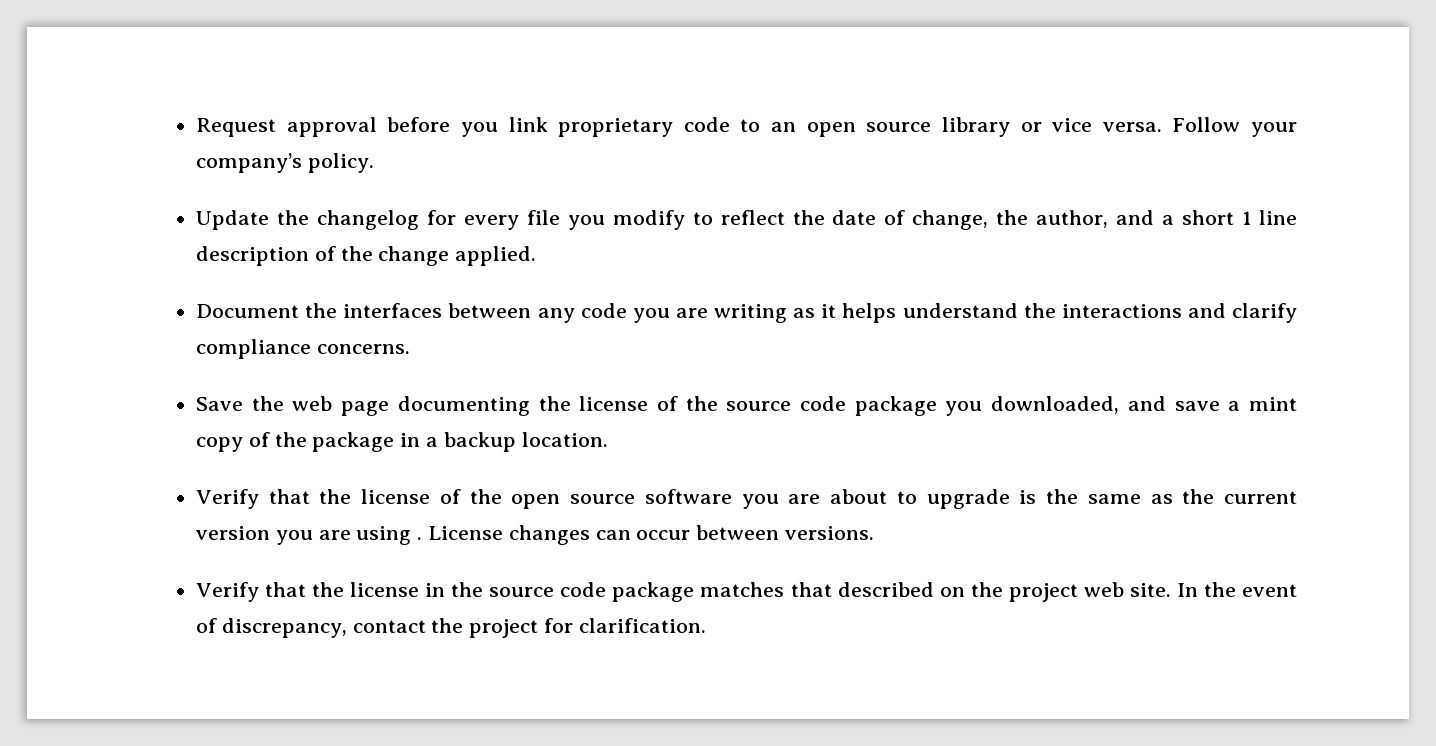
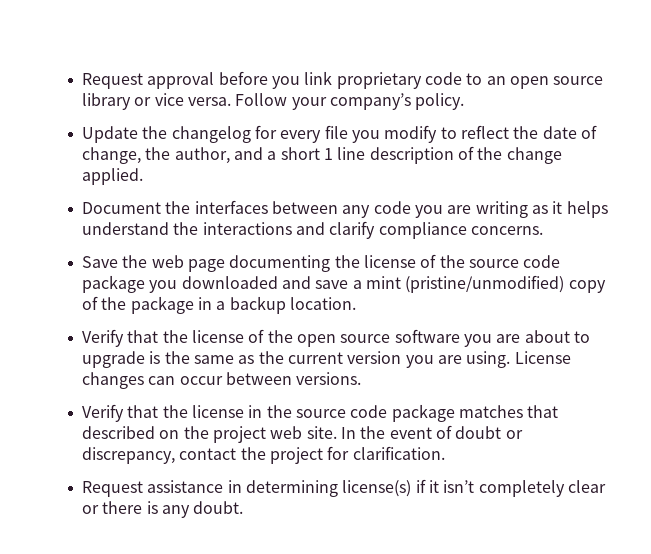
[991,396,1120,414] downloaded, -> [181,276,278,289] downloaded
(1297, 404) none -> [405,275,565,293] (pristine/unmodified)
[356,526,423,545] using . -> [466,351,511,368] using.
(218, 625) none -> [455,426,523,439] doubt or
(706, 625) none -> [82,479,606,497] [82,501,244,518] // Request assistance in determining license(s) if it isn’t completely clear or there is any doubt.

